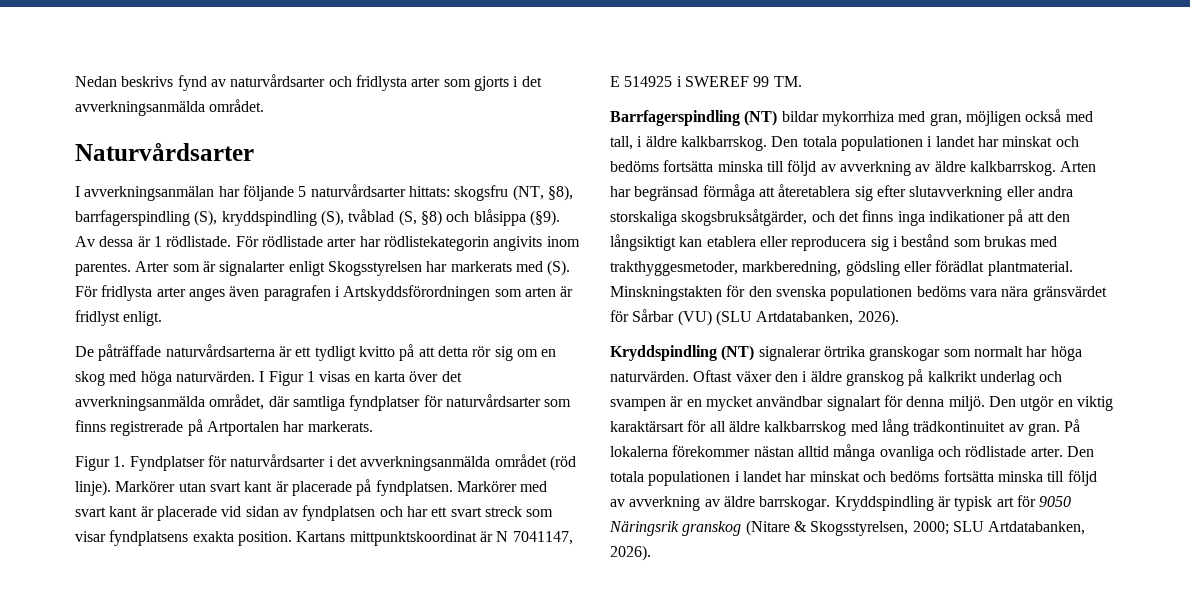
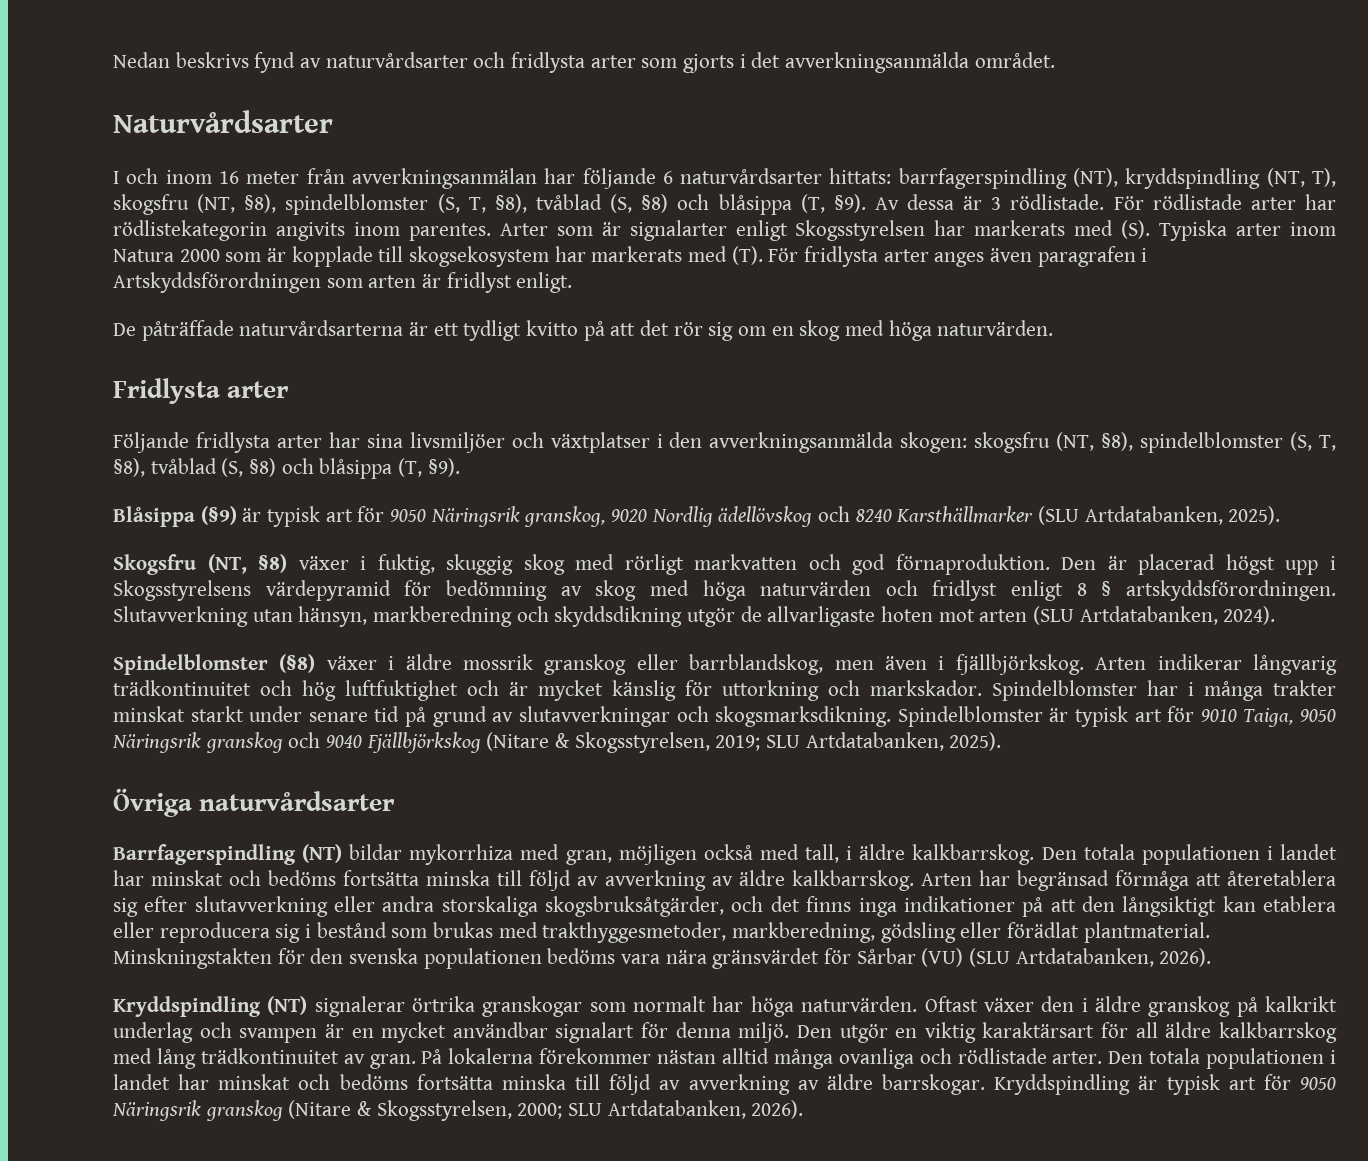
(80, 191) none -> [126,168,345,184] och inom 16 meter från
[298,186,307,197] 5 -> [662,171,673,184] 6
[454,185,573,201] [75,209,560,226] skogsfru (NT, §8), barrfagerspindling (S), kryddspindling (S), tvåblad (S, §8) och blåsippa (§9). -> [898,168,1336,189] [113,194,866,215] barrfagerspindling (NT), kryddspindling (NT, T), skogsfru (NT, §8), spindelblomster (S, T, §8), tvåblad (S, §8) och blåsippa (T, §9).
[153,236,162,247] 1 -> [991,197,1002,210] 3
(571, 268) none -> [1159,220,1336,241] [113,246,763,267] Typiska arter inom Natura 2000 som är kopplade till skogsekosystem har markerats med (T).
[437,346,468,357] detta -> [640,320,670,336] det
[259,371,462,386] [75,394,572,411] [75,419,373,436] [75,454,576,471] [75,479,548,496] [75,505,554,521] [75,530,573,546] [610,76,802,87] I Figur 1 visas en karta över det avverkningsanmälda området, där samtliga fyndplatser för naturvårdsarter som finns registrerade på Artportalen har markerats. // Figur 1. Fyndplatser för naturvårdsarter i det avverkningsanmälda området (röd linje). Markörer utan svart kant är placerade på fyndplatsen. Markörer med svart kant är placerade vid sidan av fyndplatsen och har ett svart streck som visar fyndplatsens exakta position. Kartans mittpunktskoordinat är N 7041147, E 514925 i SWEREF 99 TM. -> [113,378,290,404] [113,432,1336,453] [113,458,460,479] [113,506,1281,527] [113,554,1336,575] [113,580,1336,601] [113,606,1276,627] [113,654,1337,675] [113,680,1336,701] [113,706,1336,727] [112,732,1002,753] [113,788,396,817] // Fridlysta arter // Följande fridlysta arter har sina livsmiljöer och växtplatser i den avverkningsanmälda skogen: skogsfru (NT, §8), spindelblomster (S, T, §8), tvåblad (S, §8) och blåsippa (T, §9). // Blåsippa (§9) är typisk art för 9050 Näringsrik granskog, 9020 Nordlig ädellövskog och 8240 Karsthällmarker (SLU Artdatabanken, 2025). // Skogsfru (NT, §8) växer i fuktig, skuggig skog med rörligt markvatten och god förnaproduktion. Den är placerad högst upp i Skogsstyrelsens värdepyramid för bedömning av skog med höga naturvärden och fridlyst enligt 8 § artskyddsförordningen. Slutavverkning utan hänsyn, markberedning och skyddsdikning utgör de allvarligaste hoten mot arten (SLU Artdatabanken, 2024). // Spindelblomster (§8) växer i äldre mossrik granskog eller barrblandskog, men även i fjällbjörkskog. Arten indikerar långvarig trädkontinuitet och hög luftfuktighet och är mycket känslig för uttorkning och markskador. Spindelblomster har i många trakter minskat starkt under senare tid på grund av slutavverkningar och skogsmarksdikning. Spindelblomster är typisk art för 9010 Taiga, 9050 Näringsrik granskog och 9040 Fjällbjörkskog (Nitare & Skogsstyrelsen, 2019; SLU Artdatabanken, 2025). // Övriga naturvårdsarter

